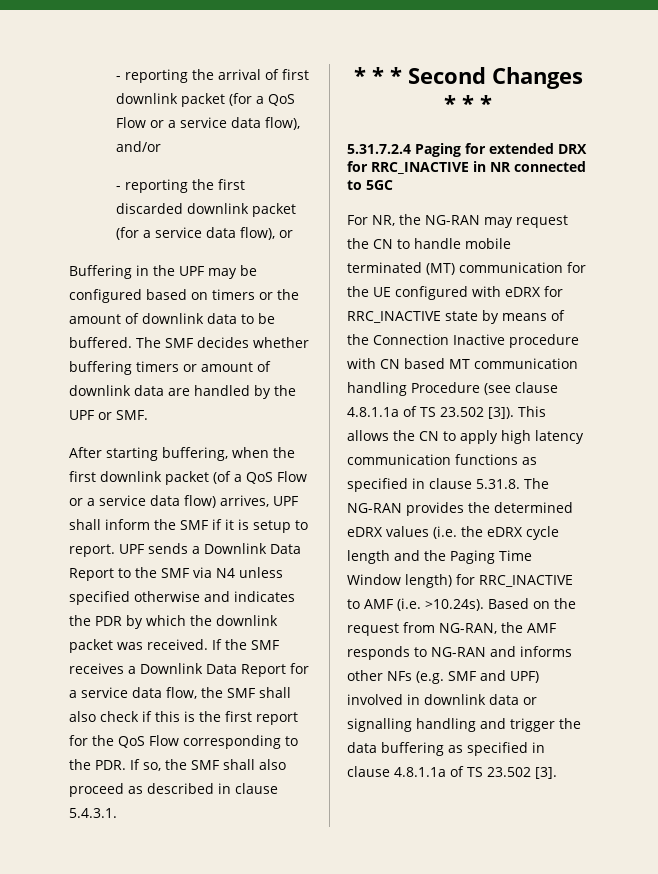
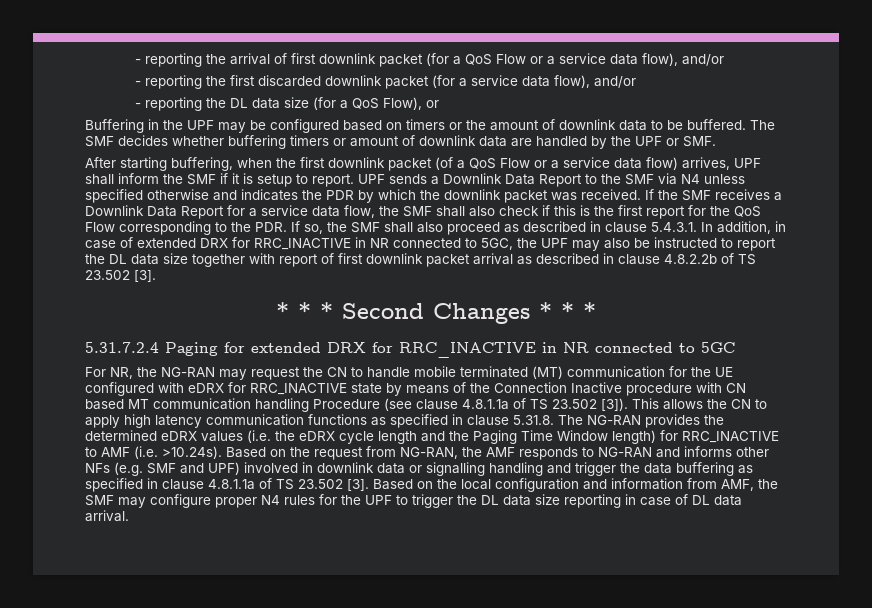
(276, 233) none -> [594,76,637,88] [135,97,423,111] and/or // - reporting the DL data size (for a QoS Flow),
(117, 813) none -> [701,221,786,234] [85,237,776,251] [85,253,756,267] [85,270,156,282] In addition, in case of extended DRX for RRC_INACTIVE in NR connected to 5GC, the UPF may also be instructed to report the DL data size together with report of first downlink packet arrival as described in clause 4.8.2.2b of TS 23.502 [3].
(557, 773) none -> [373,478,778,492] [85,494,742,508] [85,510,129,522] Based on the local configuration and information from AMF, the SMF may configure proper N4 rules for the UPF to trigger the DL data size reporting in case of DL data arrival.

